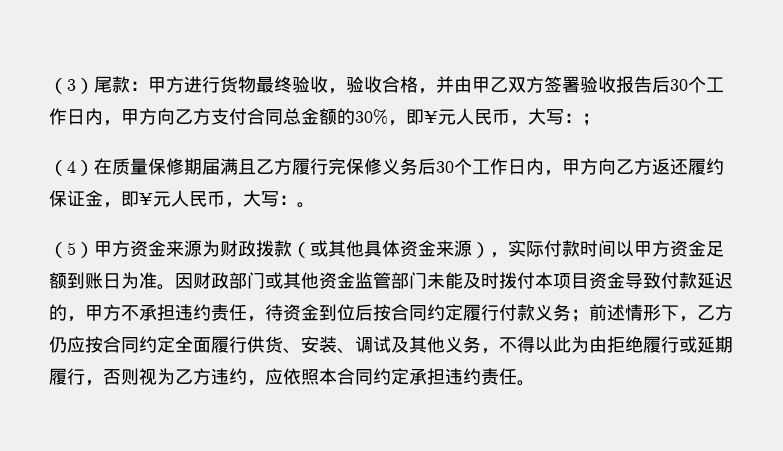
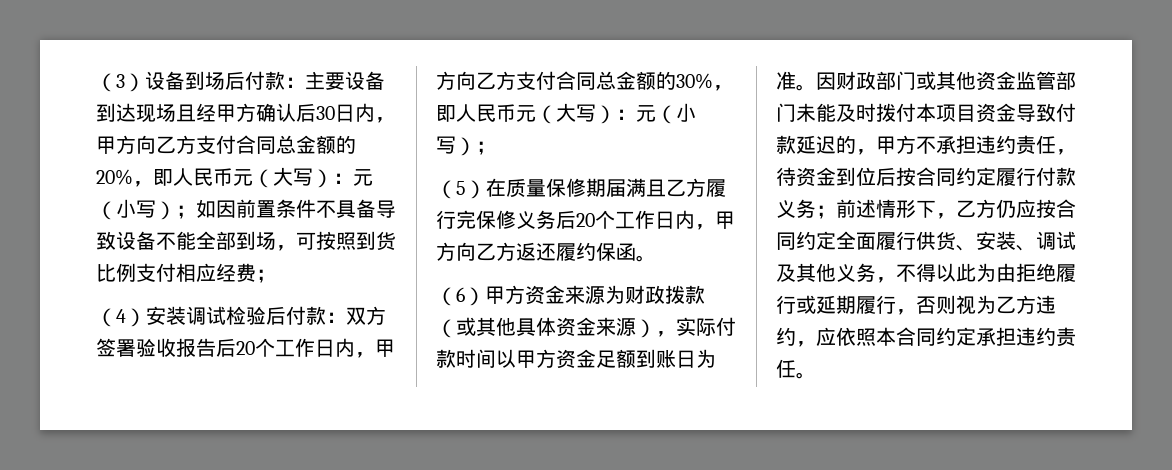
[94,76,508,94] 尾款：甲方进行货物最终验收，验收合格，并由甲乙 -> [145,71,385,90] [96,103,395,123] [96,135,356,154] [96,167,373,188] [96,199,396,220] [96,231,396,251] [96,263,276,283] [96,306,346,327] 设备到场后付款：主要设备到达现场且经甲方确认后30日内，甲方向乙方支付合同总金额的20%，即人民币元（大写）：元（小写）；如因前置条件不具备导致设备不能全部到场，可按照到货比例支付相应经费； // （4）安装调试检验后付款：
[670,79,688,91] 30 -> [236,341,255,355] 20
[424,108,600,126] [49,160,76,176] ¥元人民币，大写：； // （4 -> [456,103,696,124] [436,136,496,156] [436,180,466,199] 人民币元（大写）：元（小写）； // （5
[436,161,454,173] 30 -> [576,213,595,227] 20
[67,190,297,208] 证金，即¥元人民币，大写： -> [616,243,636,261] 函
[67,242,76,255] 5 -> [456,287,465,302] 6

